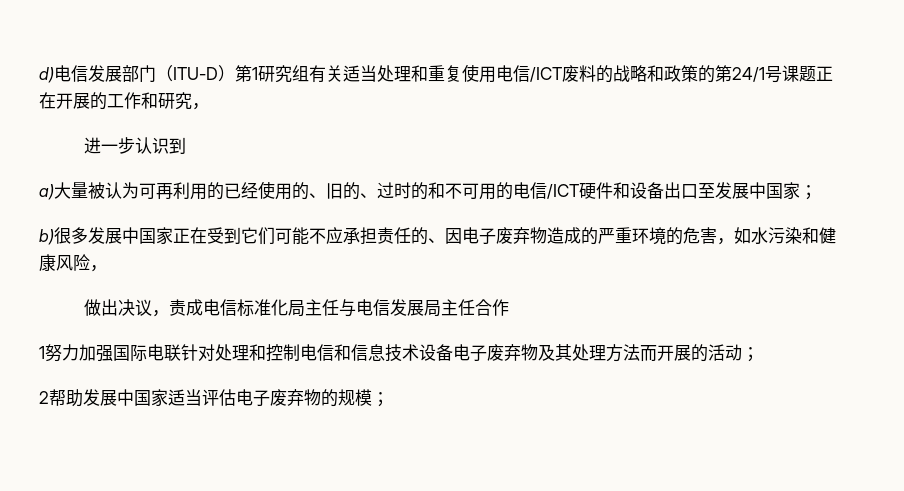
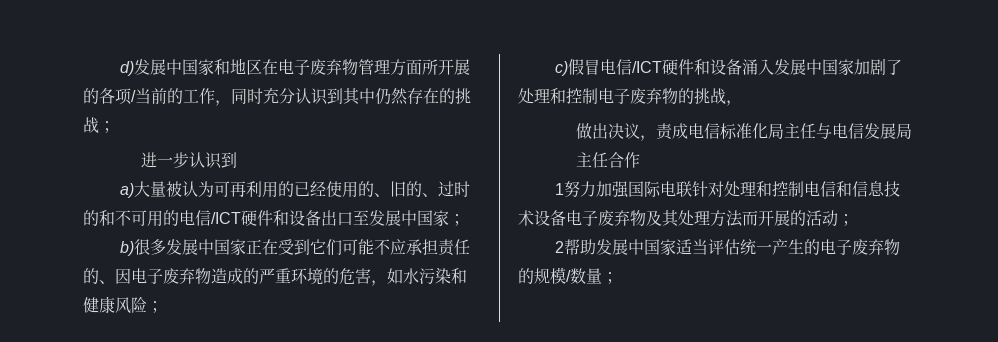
[54,64,833,83] [39,92,209,110] 电信发展部门（ITU-D）第1研究组有关适当处理和重复使用电信/ICT废料的战略和政策的第24/1号课题正在开展的工作和研究， -> [133,58,470,76] [83,88,471,106] [83,117,115,134] 发展中国家和地区在电子废弃物管理方面所开展的各项/当前的工作，同时充分认识到其中仍然存在的挑战；
(90, 262) none -> [147,301,163,313] [554,58,902,76] [518,88,726,105] ； // c)假冒电信/ICT硬件和设备涌入发展中国家加剧了处理和控制电子废弃物的挑战
(236, 397) none -> [739,239,820,255] 统一产生的
(372, 397) none -> [566,268,602,284] /数量

